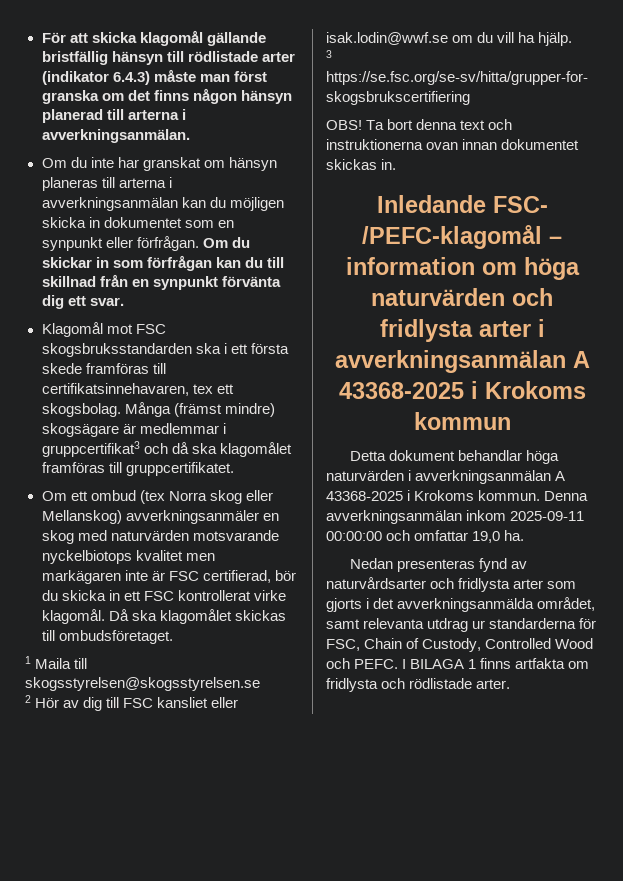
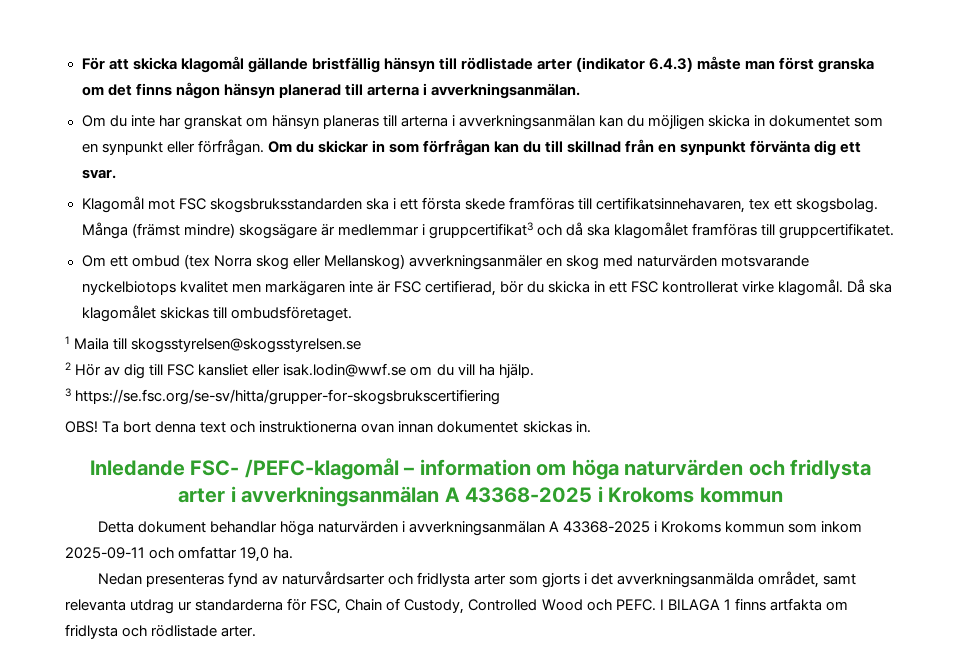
[478,490,589,501] [326,510,462,524] kommun. Denna avverkningsanmälan -> [725,521,818,533] kommun som
[326,531,382,541] 00:00:00 -> (145, 553) none

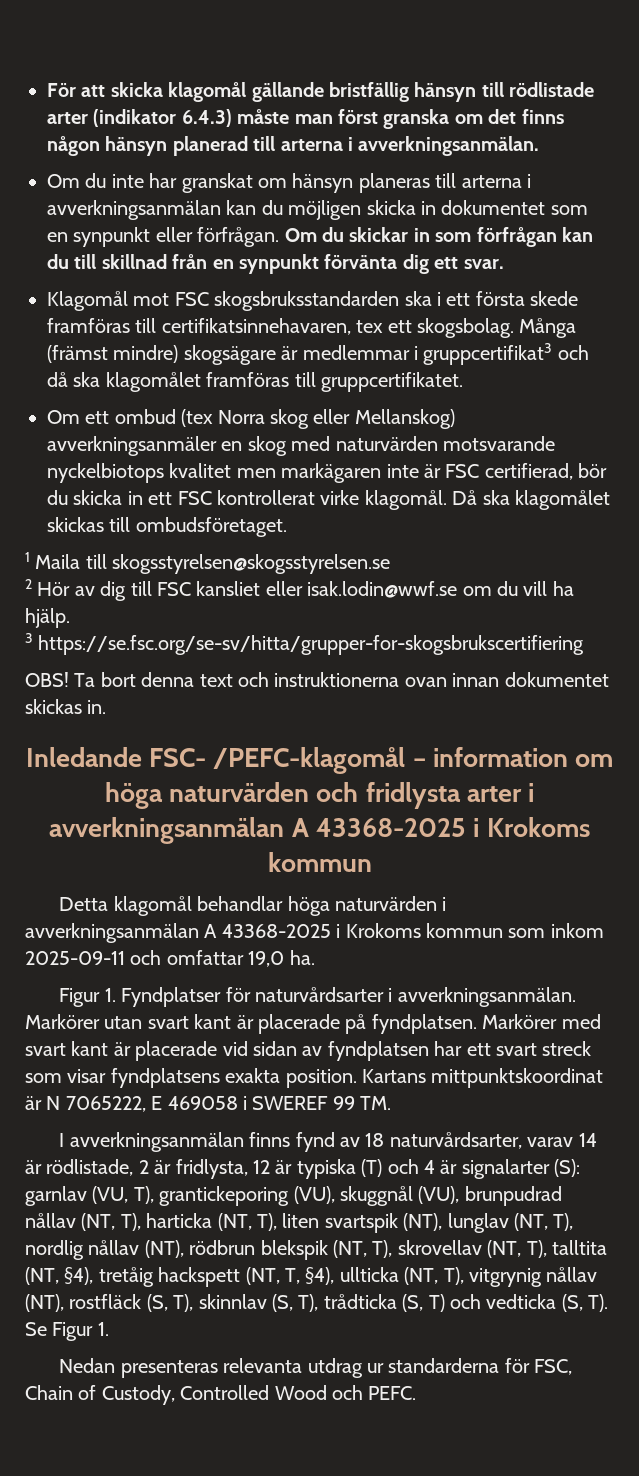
[137,521,206,533] dokument -> [113,896,192,916] klagomål
[97,571,857,588] Nedan presenteras fynd av naturvårdsarter och fridlysta arter som gjorts i det avverkningsanmälda området, samt -> [59,987,576,1007] [25,1014,601,1034] [25,1041,592,1061] [25,1068,604,1088] [25,1096,392,1112] [59,1132,597,1152] [25,1159,581,1179] [25,1186,562,1206] [25,1213,574,1233] [25,1240,607,1260] [25,1267,598,1287] [25,1294,609,1312] [25,1322,109,1341] [59,1358,218,1378] Figur 1. Fyndplatser för naturvårdsarter i avverkningsanmälan. Markörer utan svart kant är placerade på fyndplatsen. Markörer med svart kant är placerade vid sidan av fyndplatsen har ett svart streck som visar fyndplatsens exakta position. Kartans mittpunktskoordinat är N 7065222, E 469058 i SWEREF 99 TM. // I avverkningsanmälan finns fynd av 18 naturvårdsarter, varav 14 är rödlistade, 2 är fridlysta, 12 är typiska (T) och 4 är signalarter (S): garnlav (VU, T), grantickeporing (VU), skuggnål (VU), brunpudrad nållav (NT, T), harticka (NT, T), liten svartspik (NT), lunglav (NT, T), nordlig nållav (NT), rödbrun blekspik (NT, T), skrovellav (NT, T), talltita (NT, §4), tretåig hackspett (NT, T, §4), ullticka (NT, T), vitgrynig nållav (NT), rostfläck (S, T), skinnlav (S, T), trådticka (S, T) och vedticka (S, T). Se Figur 1. // Nedan presenteras
[659,598,848,611] [65,624,257,639] I BILAGA 1 finns artfakta om fridlysta och rödlistade arter. -> (417, 1393) none

